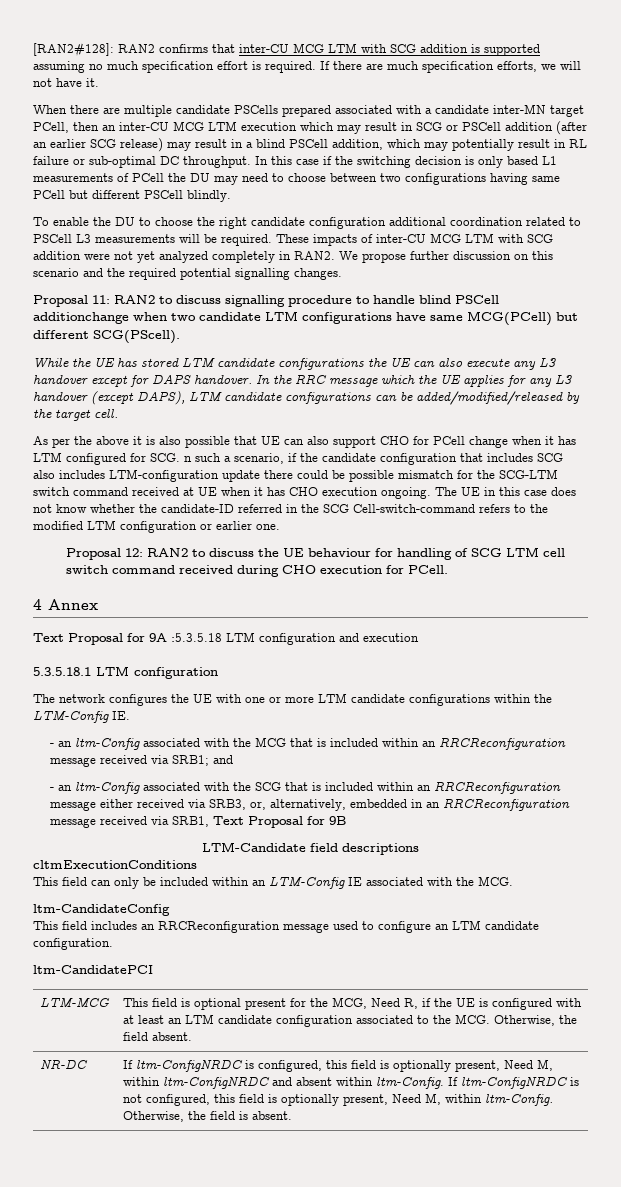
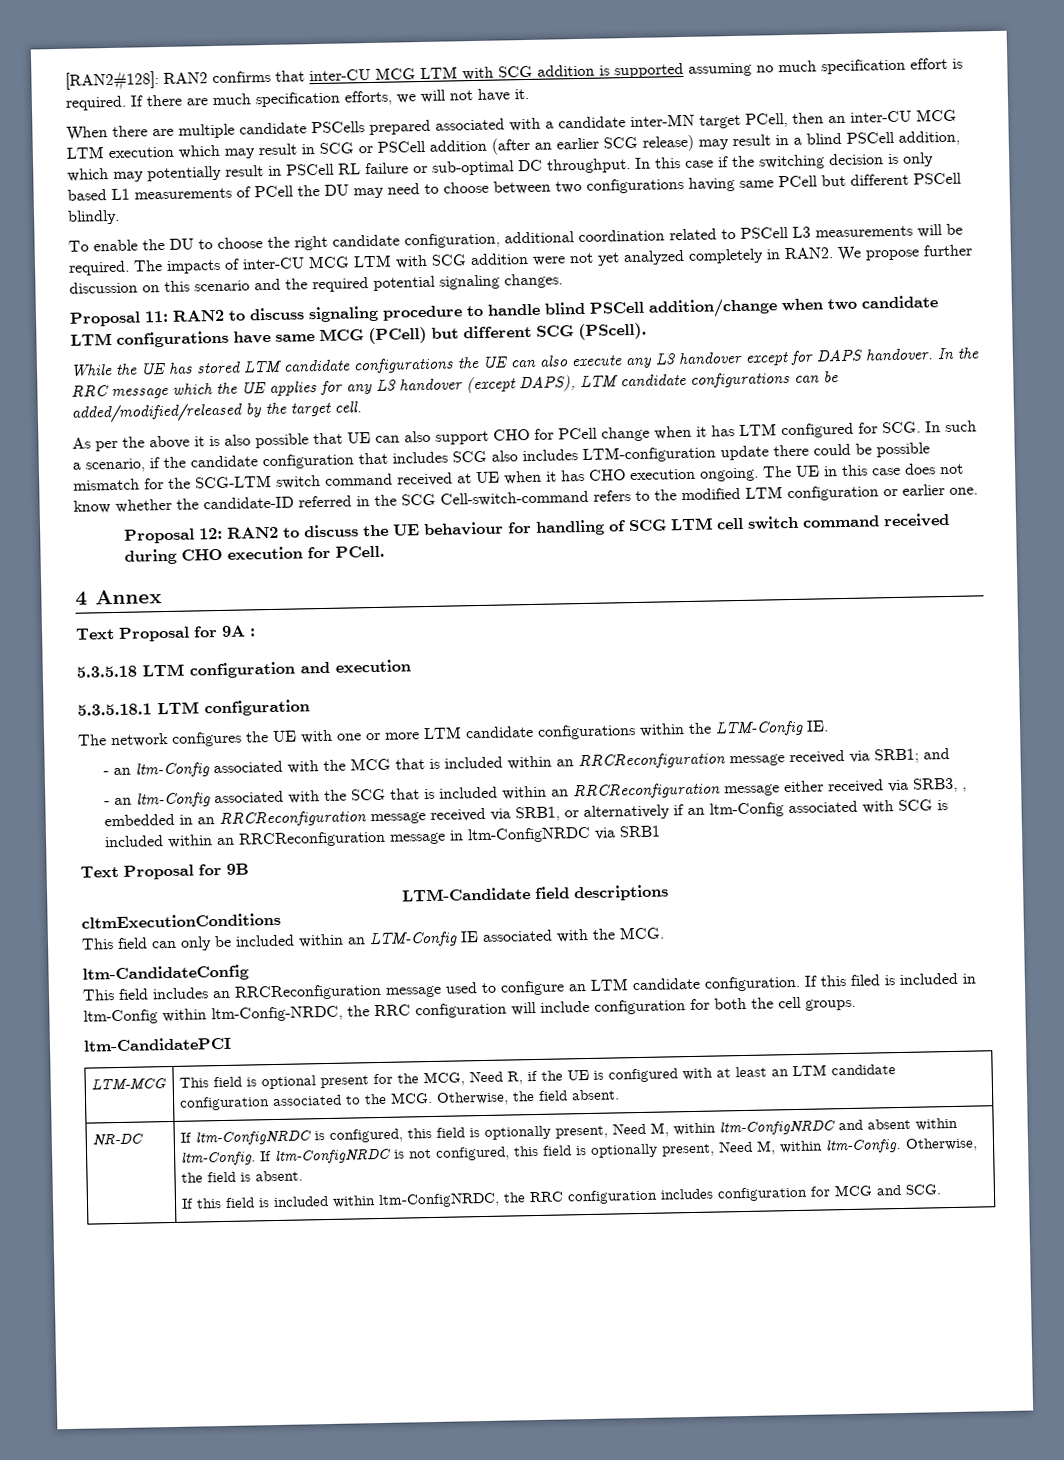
(566, 143) none -> [286,163,335,176] PSCell
[309,217,386,229] configuration -> [404,232,500,249] configuration,
[276,234,309,243] These -> [133,260,163,272] The
[235,268,290,280] signalling -> [439,274,500,290] signaling
[225,295,285,307] signalling -> [308,305,379,323] signaling
[33,312,129,324] additionchange -> [648,298,778,319] addition/change
[467,311,578,326] [33,330,180,344] MCG(PCell) but different SCG(PScell). -> [319,322,647,345] MCG (PCell) but different SCG (PScell).
[184,456,192,462] n -> [925,421,941,433] In
[171,633,222,642] :5.3.5.18 -> [249,628,256,637] [76,665,137,678] : // 5.3.5.18
[249,799,346,811] or, alternatively, -> [962,787,968,792] ,
(209, 821) none -> [564,799,949,821] [104,825,662,849] or alternatively if an ltm-Config associated with SCG is included within an RRCReconfiguration message in ltm-ConfigNRDC via SRB1 //
(113, 944) none -> [804,972,976,987] [83,996,856,1025] If this filed is included in ltm-Config within ltm-Config-NRDC, the RRC configuration will include configuration for both the cell groups.
(292, 1115) none -> [180,1184,941,1209] // If this field is included within ltm-ConfigNRDC, the RRC configuration includes configuration for MCG and SCG.

